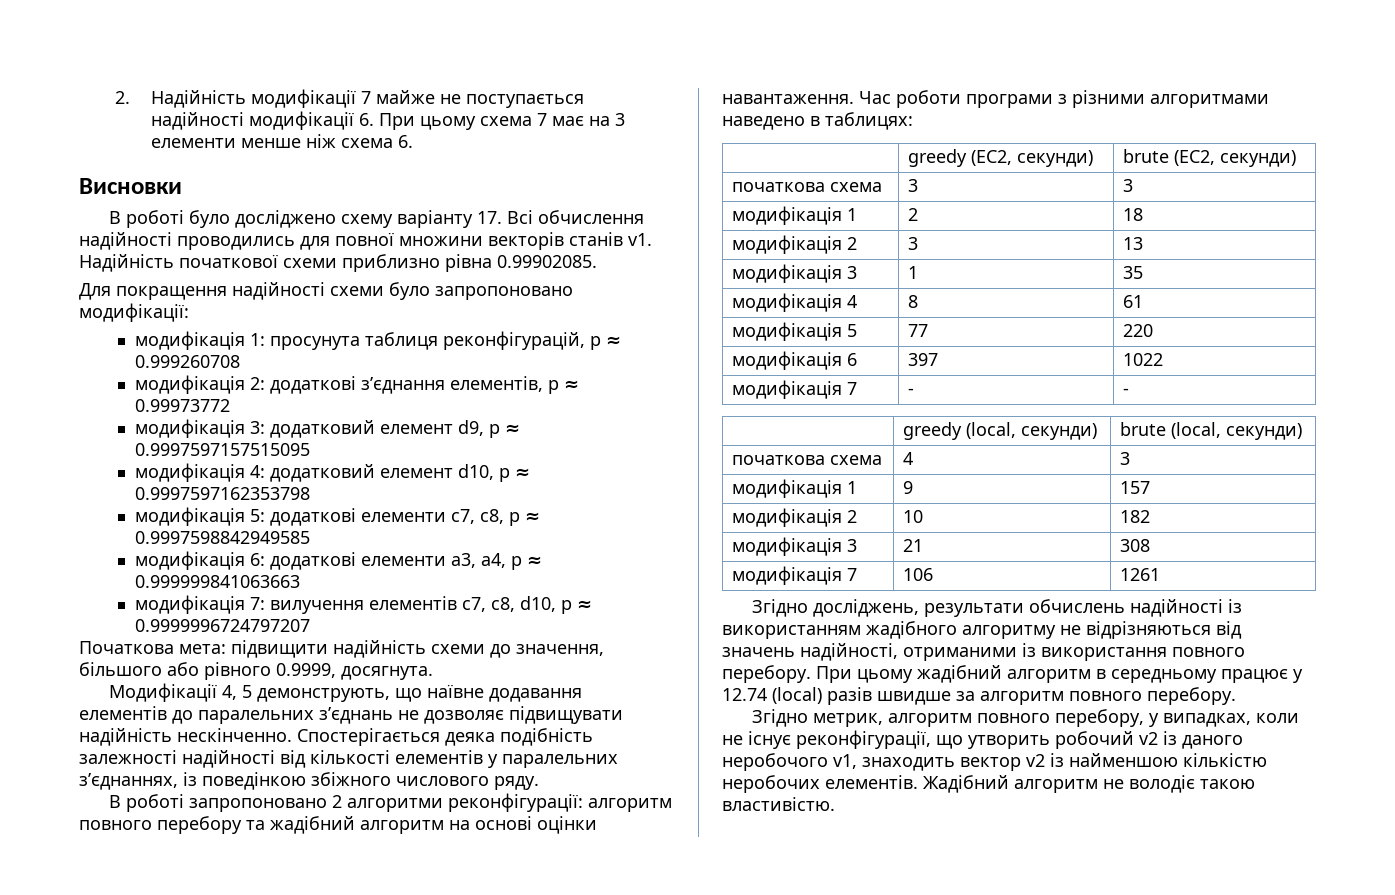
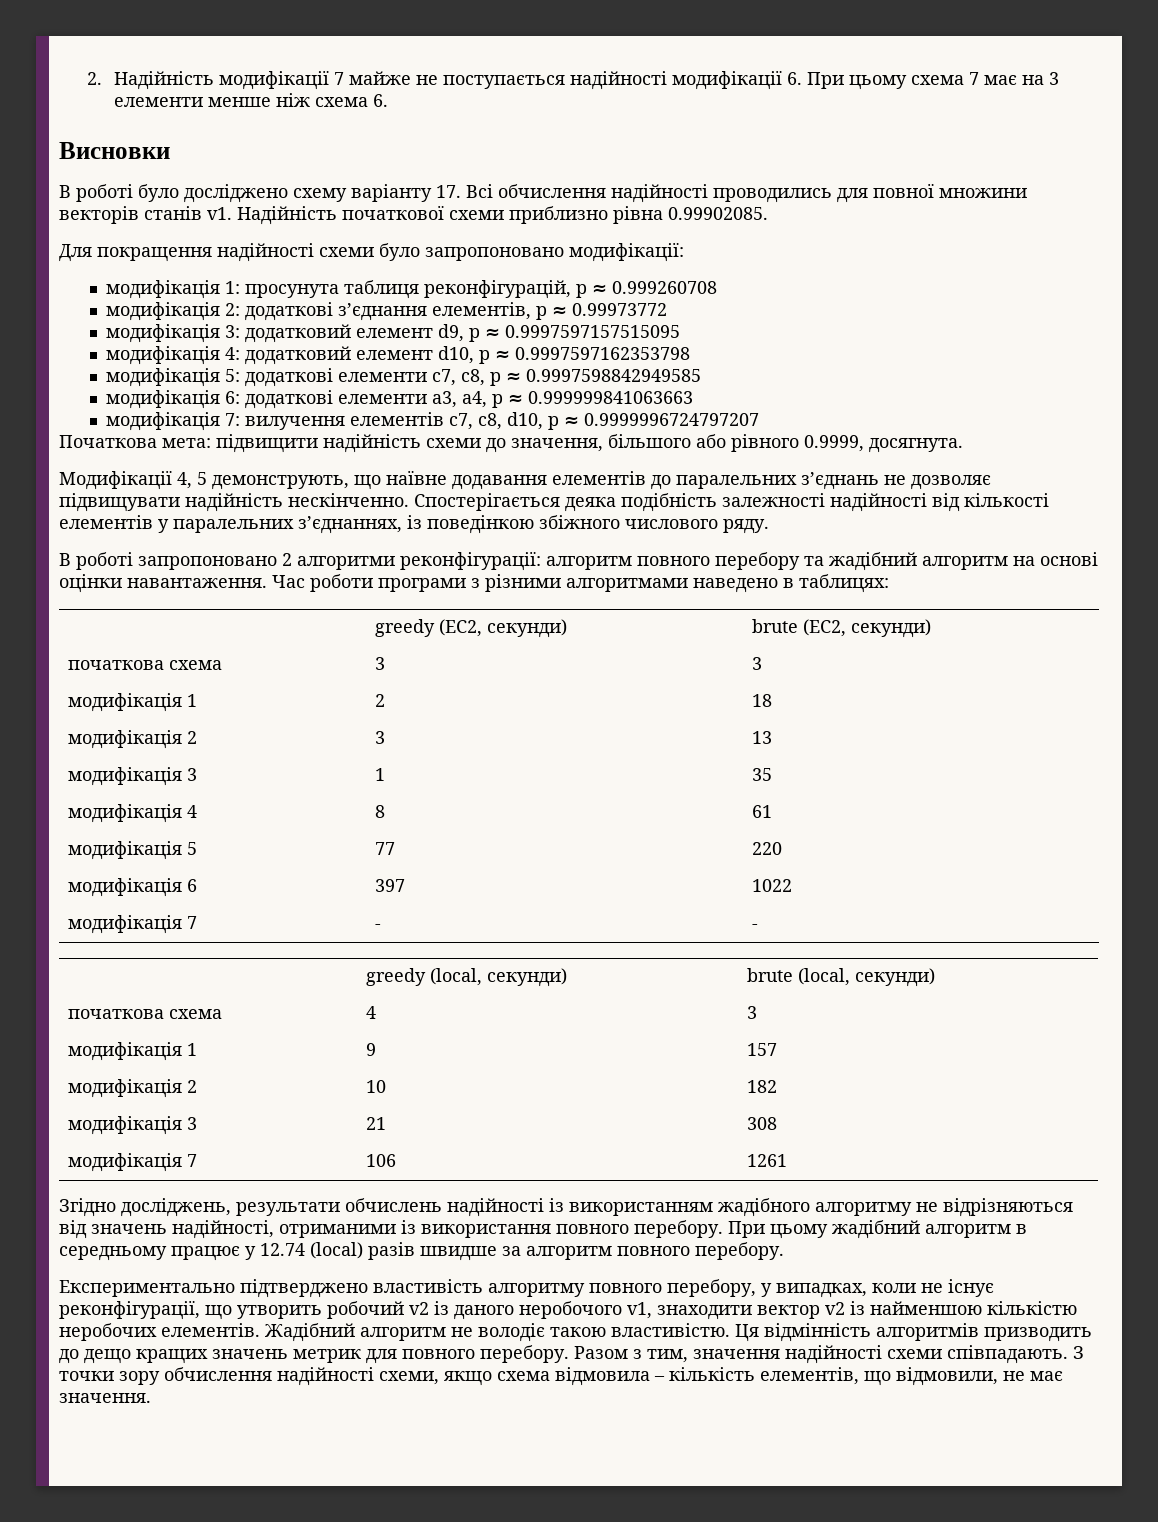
[752,709,973,727] Згідно метрик, алгоритм -> [59,1279,585,1298] Експериментально підтверджено властивість алгоритму
[862,757,955,771] знаходить -> [657,1305,752,1320] знаходити
(835, 804) none -> [735,1323,1092,1342] [59,1345,1084,1364] [59,1367,1063,1386] [59,1393,151,1403] Ця відмінність алгоритмів призводить до дещо кращих значень метрик для повного перебору. Разом з тим, значення надійності схеми співпадають. З точки зору обчислення надійності схеми, якщо схема відмовила – кількість елементів, що відмовили, не має значення.

